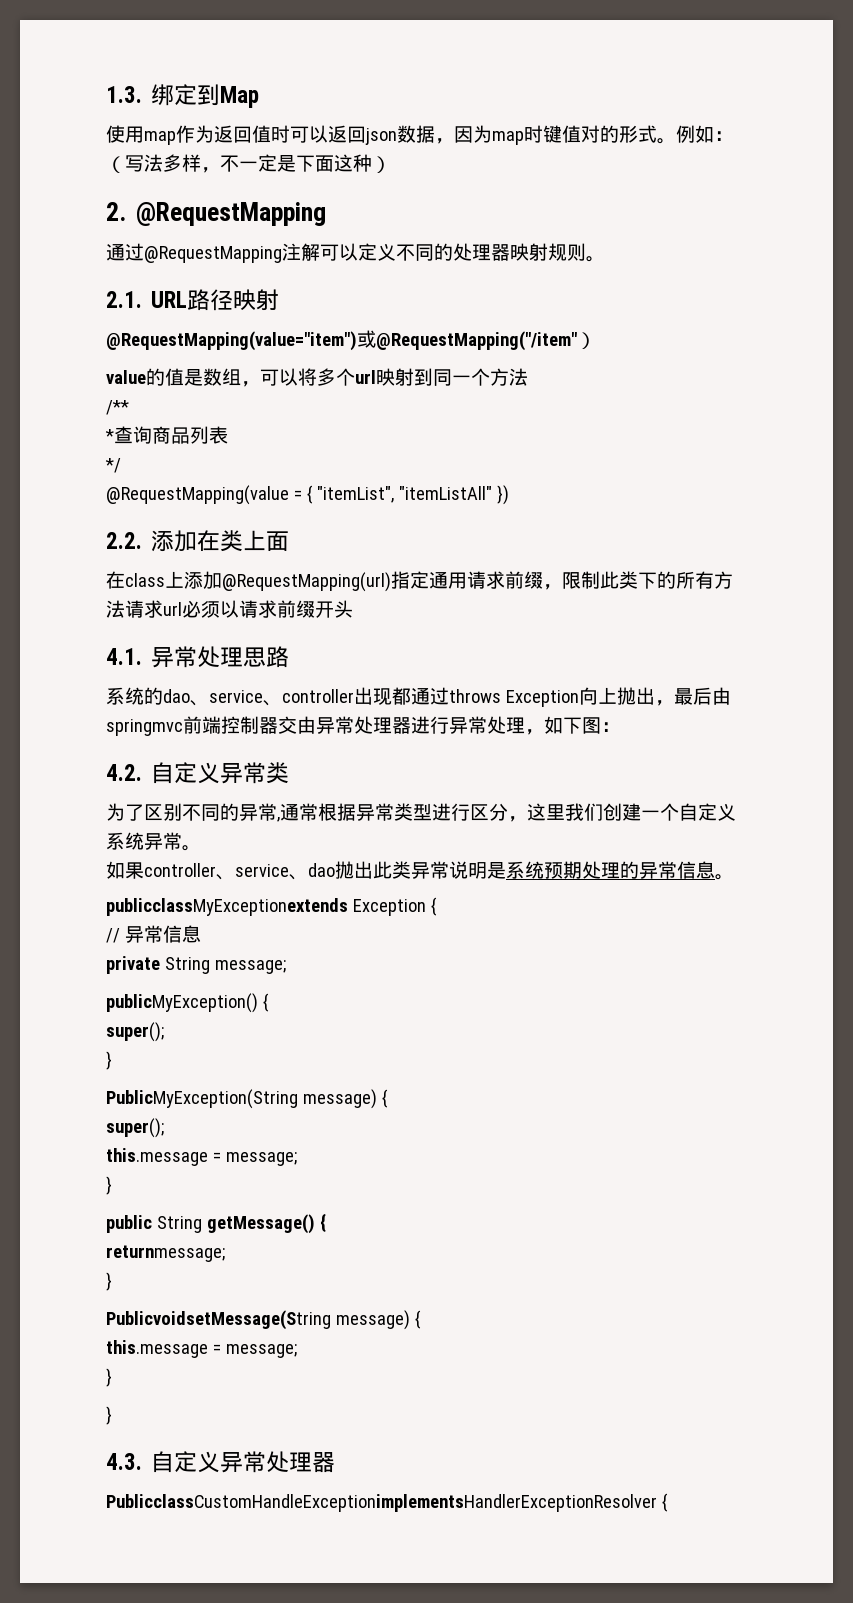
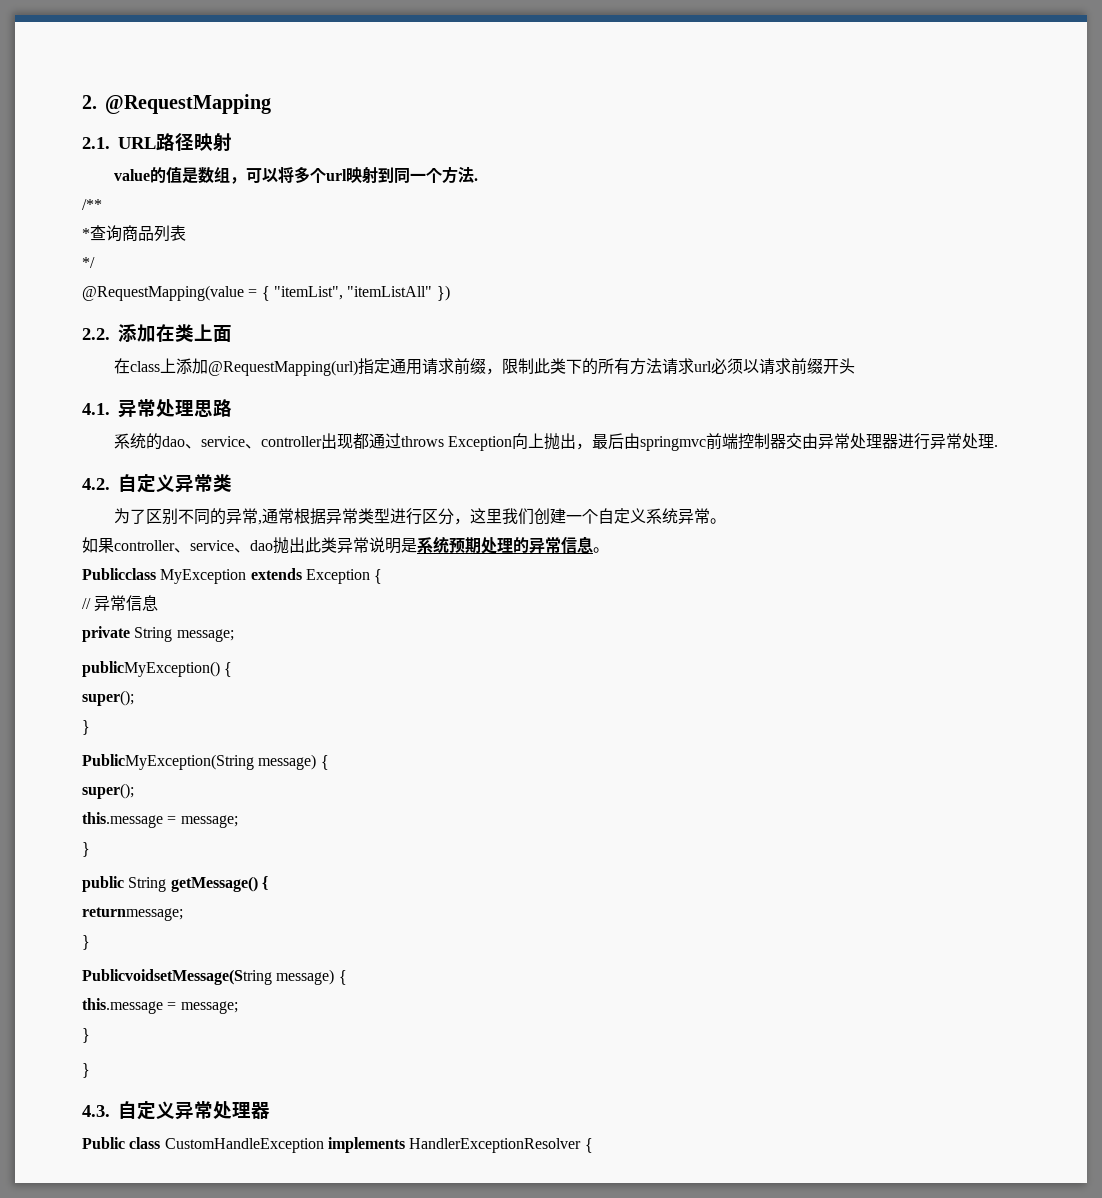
[106,84,260,108] [106,125,733,145] [106,154,391,173] [106,202,326,226] [106,243,605,263] 1.3.绑定到Map // 使用map作为返回值时可以返回json数据，因为map时键值对的形式。例如：（写法多样，不一定是下面这种） // 2. @RequestMapping // 通过@RequestMapping注解可以定义不同的处理器映射规则。 -> [82,94,271,114] 2. @RequestMapping
[106,330,596,351] // @RequestMapping(value="item")或@RequestMapping("/item"） -> (232, 142) none
(528, 377) none -> [474,178,479,181] .
[525,716,620,735] ，如下图： -> [994,445,999,447] .
[106,898,348,916] publicclassMyExceptionextends -> [82,568,302,584] Publicclass MyException extends
[106,1494,657,1512] PublicclassCustomHandleExceptionimplementsHandlerExceptionResolver -> [82,1137,582,1153] Public class CustomHandleException implements HandlerExceptionResolver

